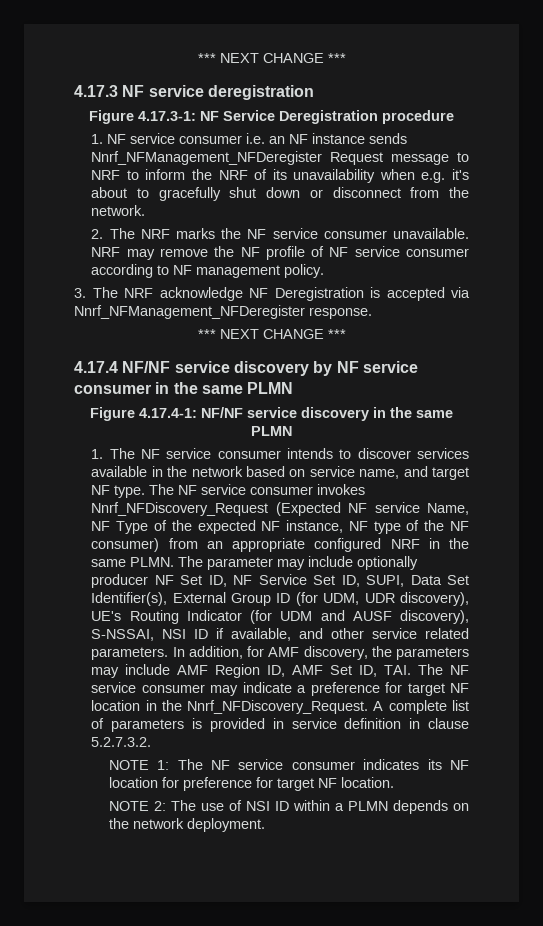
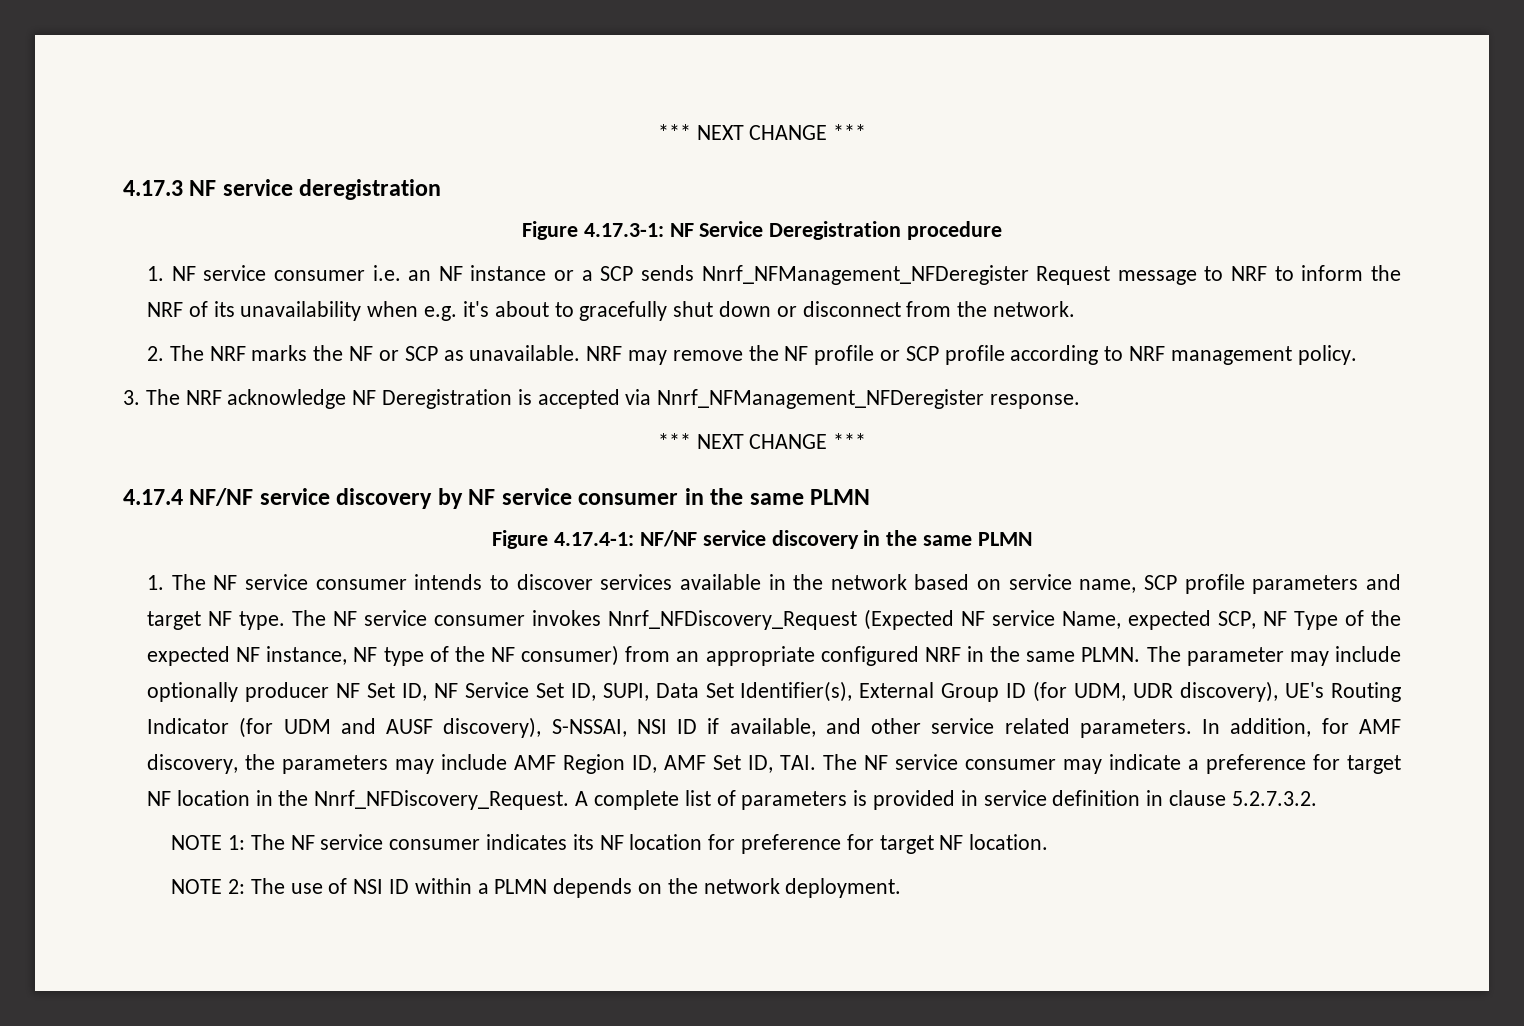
(366, 138) none -> [554,266,634,281] or a SCP
[272,228,387,239] service consumer -> [378,346,464,361] or SCP as
[311,246,469,257] of NF service consumer -> [879,345,1005,365] or SCP profile
[173,265,193,275] NF -> [1128,346,1165,361] NRF
(400, 474) none -> [1144,574,1359,594] SCP profile parameters
(470, 509) none -> [1128,610,1257,630] expected SCP,

